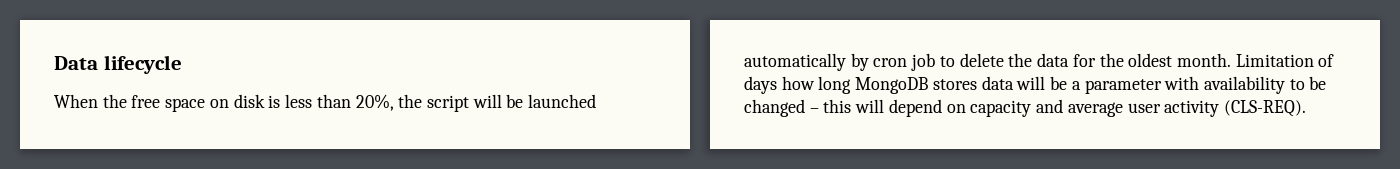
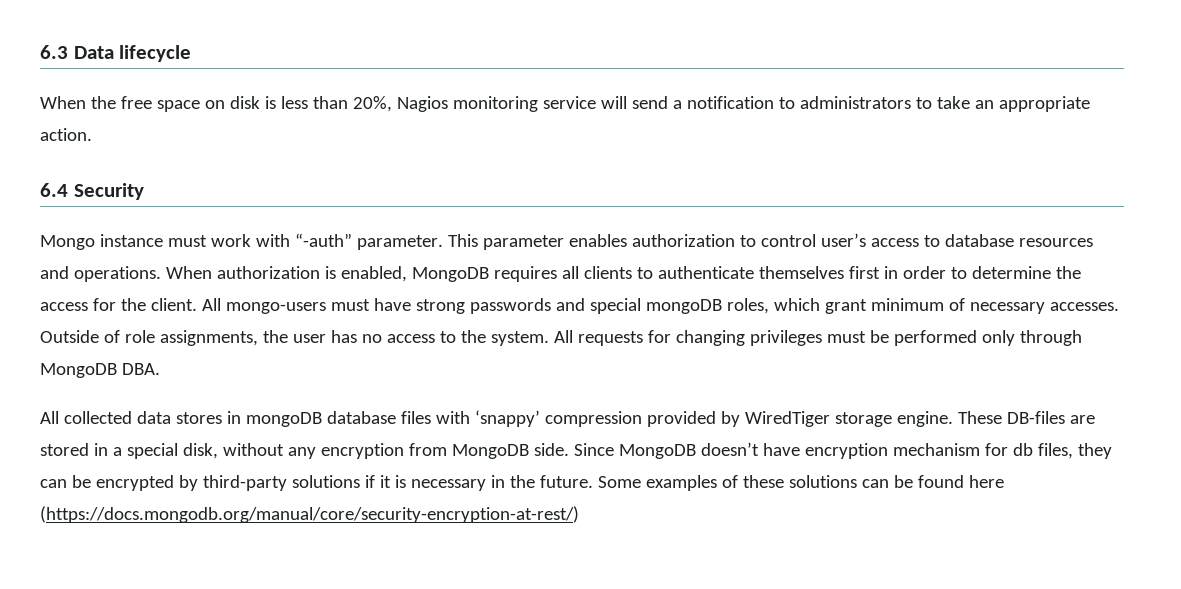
(54, 63) none -> [40,45,68,59] 6.3
[398,94,597,112] [744,53,1335,71] [744,76,1327,94] [744,99,1306,117] the script will be launched automatically by cron job to delete the data for the oldest month. Limitation of days how long MongoDB stores data will be a parameter with availability to be changed – this will depend on capacity and average user activity (CLS-REQ). -> [396,96,1090,112] [40,128,92,141] [40,183,144,200] [40,233,1093,250] [40,266,1081,282] [40,298,1119,314] [40,330,1082,346] [40,363,160,378] [40,410,1095,427] [40,442,1112,459] [40,475,1004,491] [40,506,579,523] Nagios monitoring service will send a notification to administrators to take an appropriate action. // 6.4 Security // Mongo instance must work with “-auth” parameter. This parameter enables authorization to control user’s access to database resources and operations. When authorization is enabled, MongoDB requires all clients to authenticate themselves first in order to determine the access for the client. All mongo-users must have strong passwords and special mongoDB roles, which grant minimum of necessary accesses. Outside of role assignments, the user has no access to the system. All requests for changing privileges must be performed only through MongoDB DBA. // All collected data stores in mongoDB database files with ‘snappy’ compression provided by WiredTiger storage engine. These DB-files are stored in a special disk, without any encryption from MongoDB side. Since MongoDB doesn’t have encryption mechanism for db files, they can be encrypted by third-party solutions if it is necessary in the future. Some examples of these solutions can be found here (https://docs.mongodb.org/manual/core/security-encryption-at-rest/)

